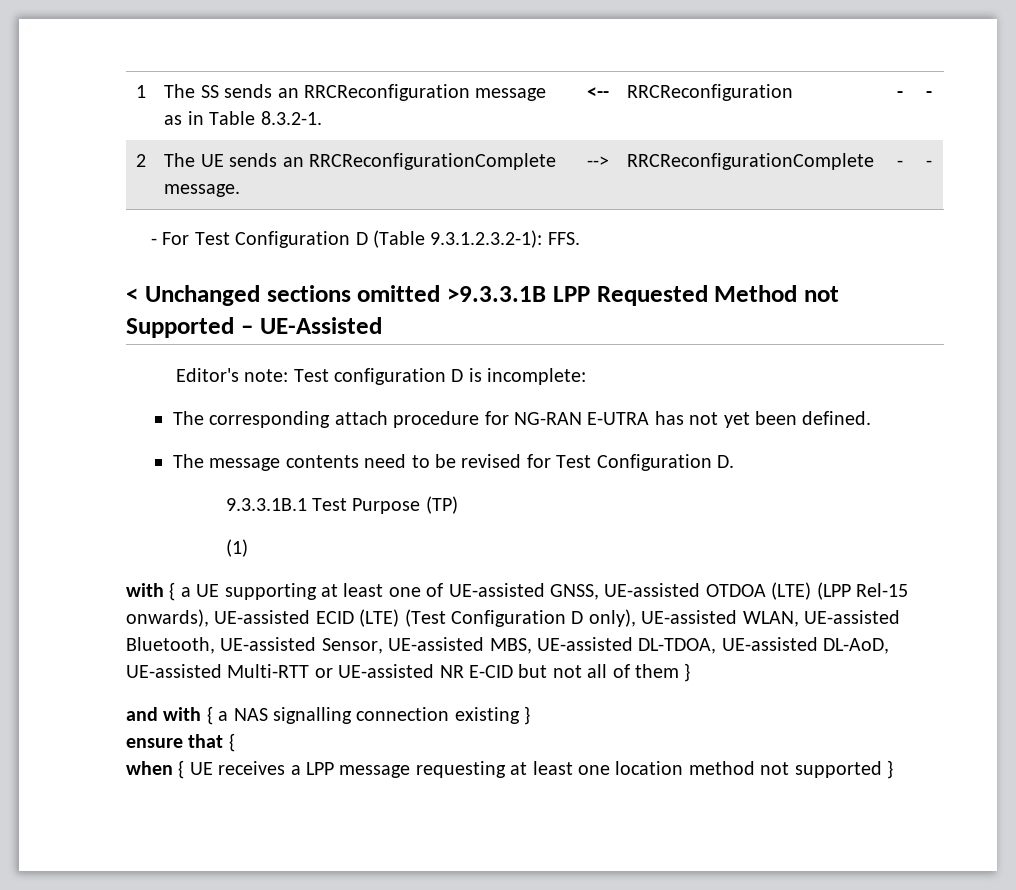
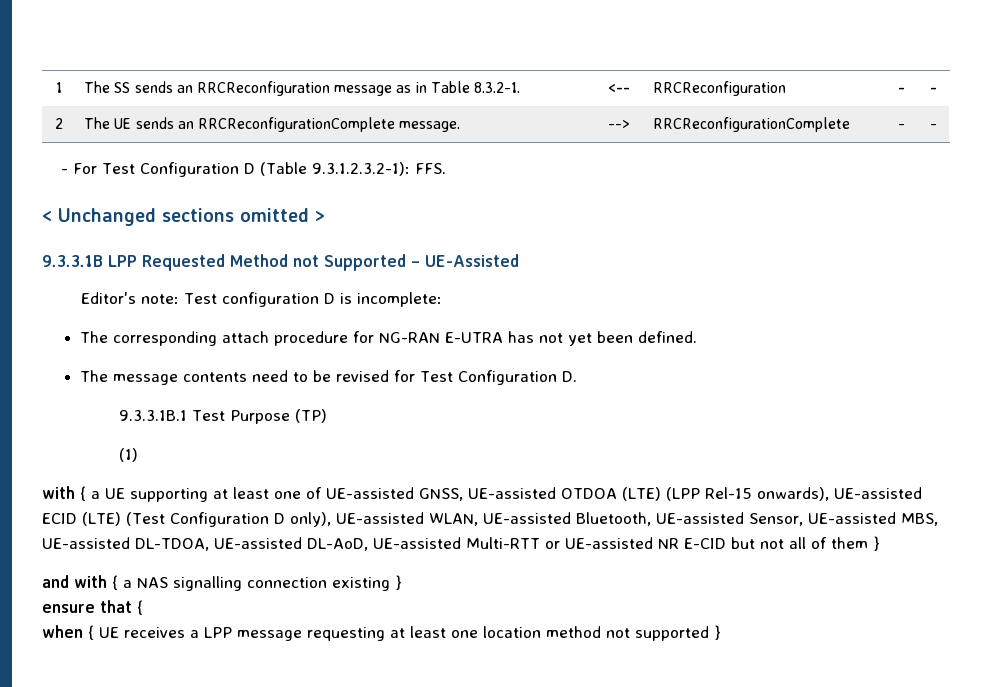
[447,286,546,302] >9.3.3.1B -> [315,211,325,222] [42,255,103,267] > // 9.3.3.1B

